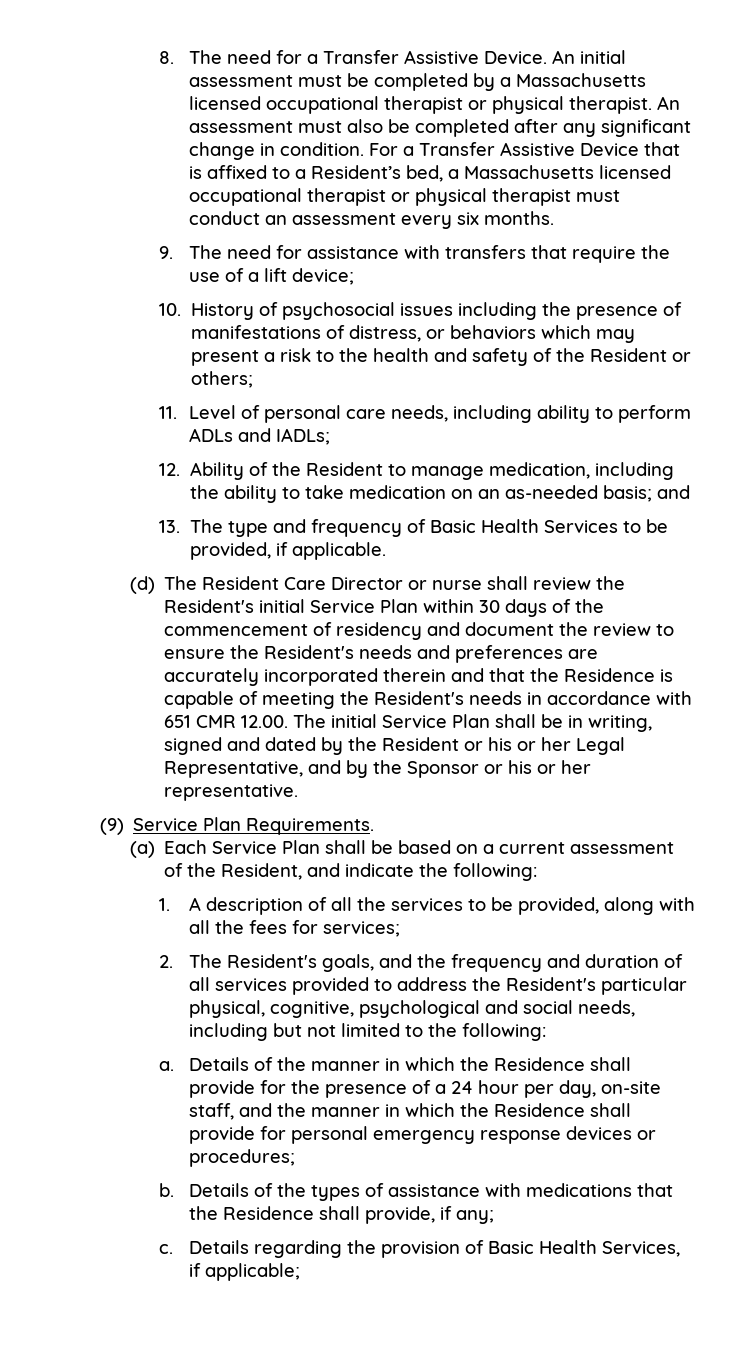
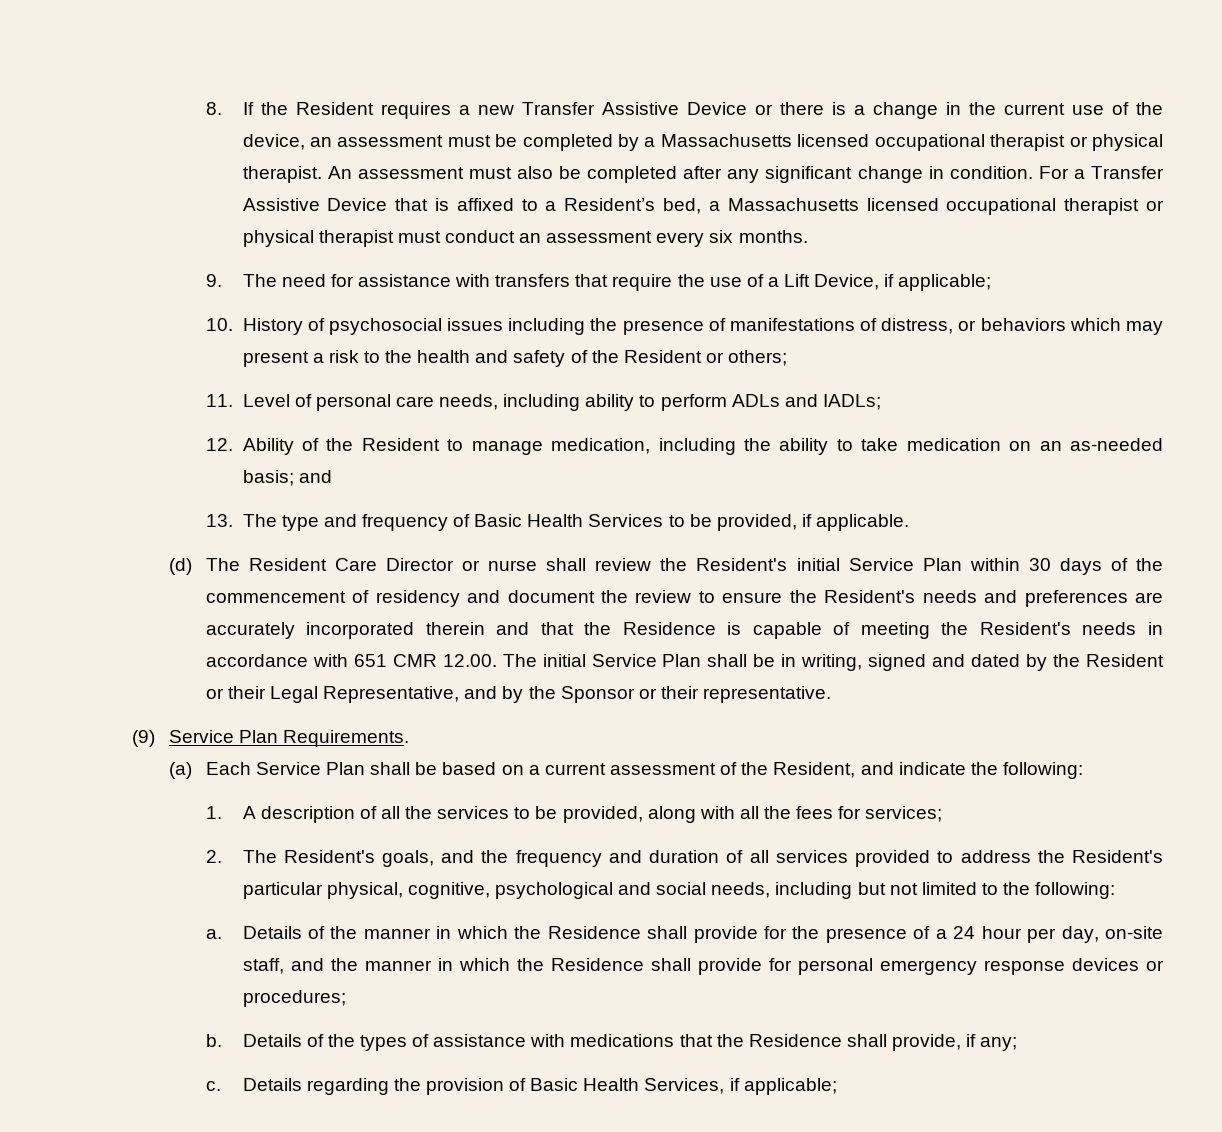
[188,50,626,64] The need for a Transfer Assistive Device. An initial -> [242,102,1164,119] [242,134,332,150] If the Resident requires a new Transfer Assistive Device or there is a change in the current use of the device, an
[263,268,354,285] lift device; -> [784,274,992,291] Lift Device, if applicable;
[488,737,572,751] his or her -> [227,686,266,699] their
[508,760,592,774] his or her -> [660,686,699,699] their

